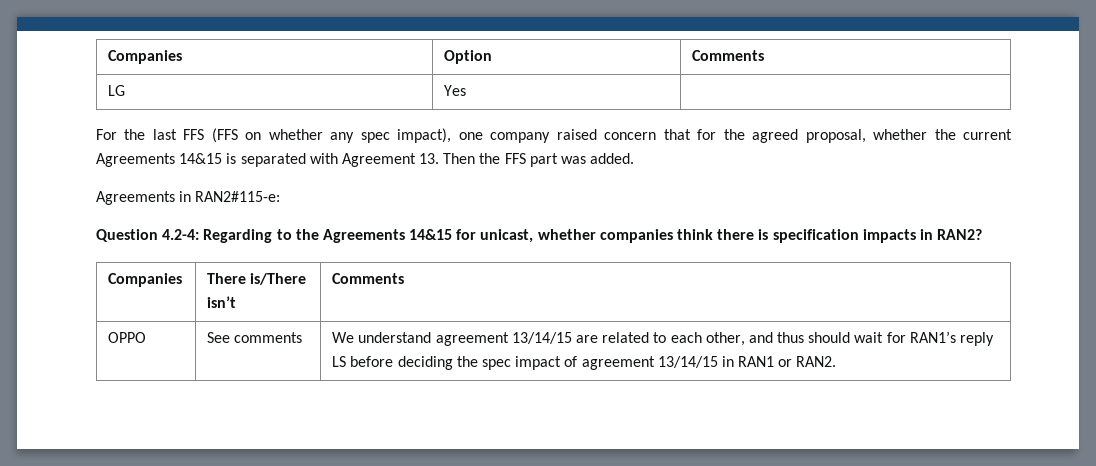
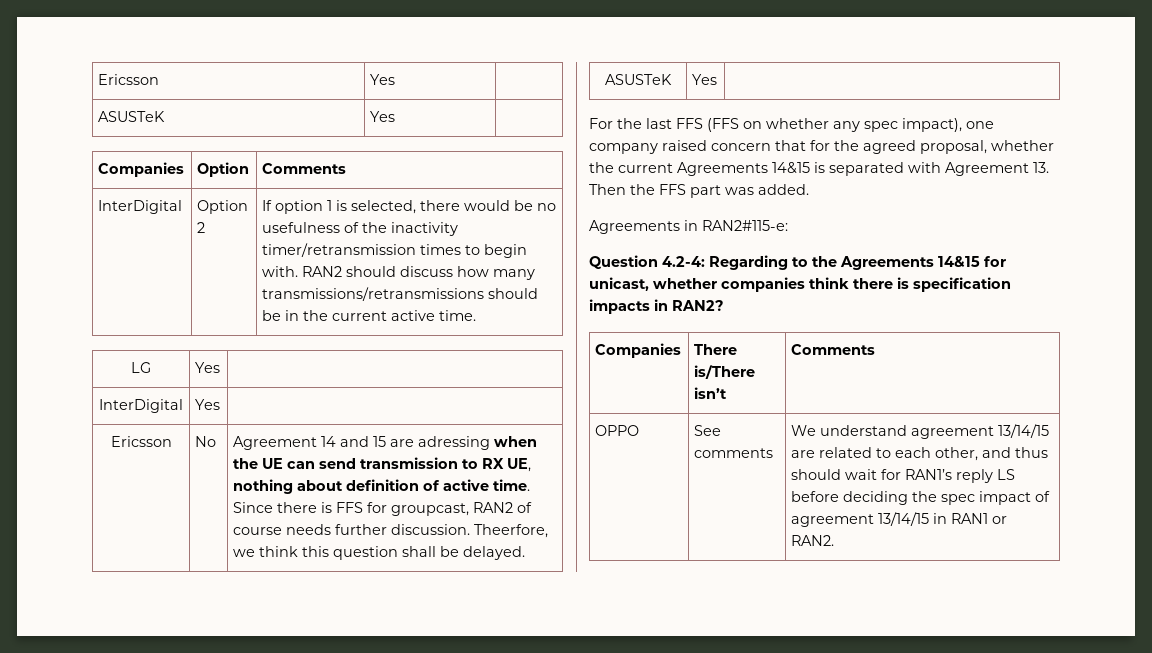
(108, 57) none -> [98,74,160,85] [370,74,396,85] [98,111,166,122] [370,111,396,122] Ericsson | Yes | // ASUSTeK | Yes | //
[108,85,126,96] LG -> [98,200,183,214] [197,200,249,214] [197,222,206,233] [262,200,557,214] [262,222,459,236] [262,243,528,258] [262,266,536,280] [262,287,539,301] [262,310,477,321] [131,362,151,373] [195,362,221,373] [99,399,183,413] [195,399,221,410] [110,436,172,447] [195,436,217,447] [233,436,538,450] [233,457,532,472] [233,479,531,494] [233,502,533,516] [233,524,549,538] [233,546,526,560] [605,74,672,85] InterDigital | Option 2 | If option 1 is selected, there would be no usefulness of the inactivity timer/retransmission times to begin with. RAN2 should discuss how many transmissions/retransmissions should be in the current active time. // LG | Yes | // InterDigital | Yes | // Ericsson | No | Agreement 14 and 15 are adressing when the UE can send transmission to RX UE, nothing about definition of active time. Since there is FFS for groupcast, RAN2 of course needs further discussion. Theerfore, we think this question shall be delayed. // ASUSTeK

